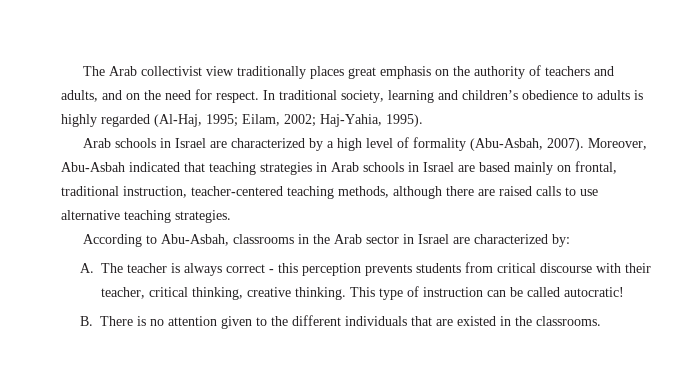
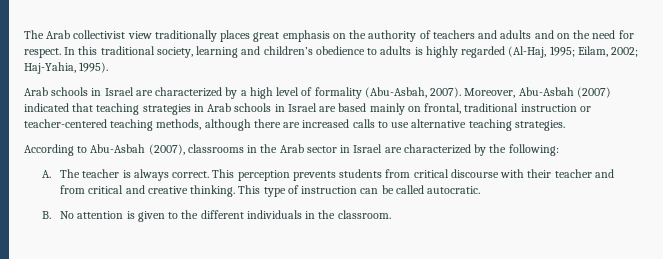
[61,90,98,102] adults, -> [500,30,532,39] adults
(275, 95) none -> [78,46,98,55] this
(125, 167) none -> [576,87,611,98] (2007)
[123,186,187,198] instruction, -> [520,104,591,112] instruction or
[499,186,532,196] raised -> [302,119,350,128] increased
[160,234,229,246] Abu-Asbah, -> [90,144,185,155] Abu-Asbah (2007),
[551,234,570,247] by: -> [474,144,559,156] by the following:
[225,263,298,273] correct - this -> [172,169,235,178] correct. This
[100,287,243,300] teacher, critical thinking, -> [554,169,614,178] [60,185,145,194] teacher and from critical and
[563,287,624,297] autocratic! -> [427,186,481,194] autocratic.
[99,316,217,326] There is no attention -> [60,211,135,219] No attention is
[410,316,601,326] that are existed in the classrooms. -> [305,210,391,219] in the classroom.

